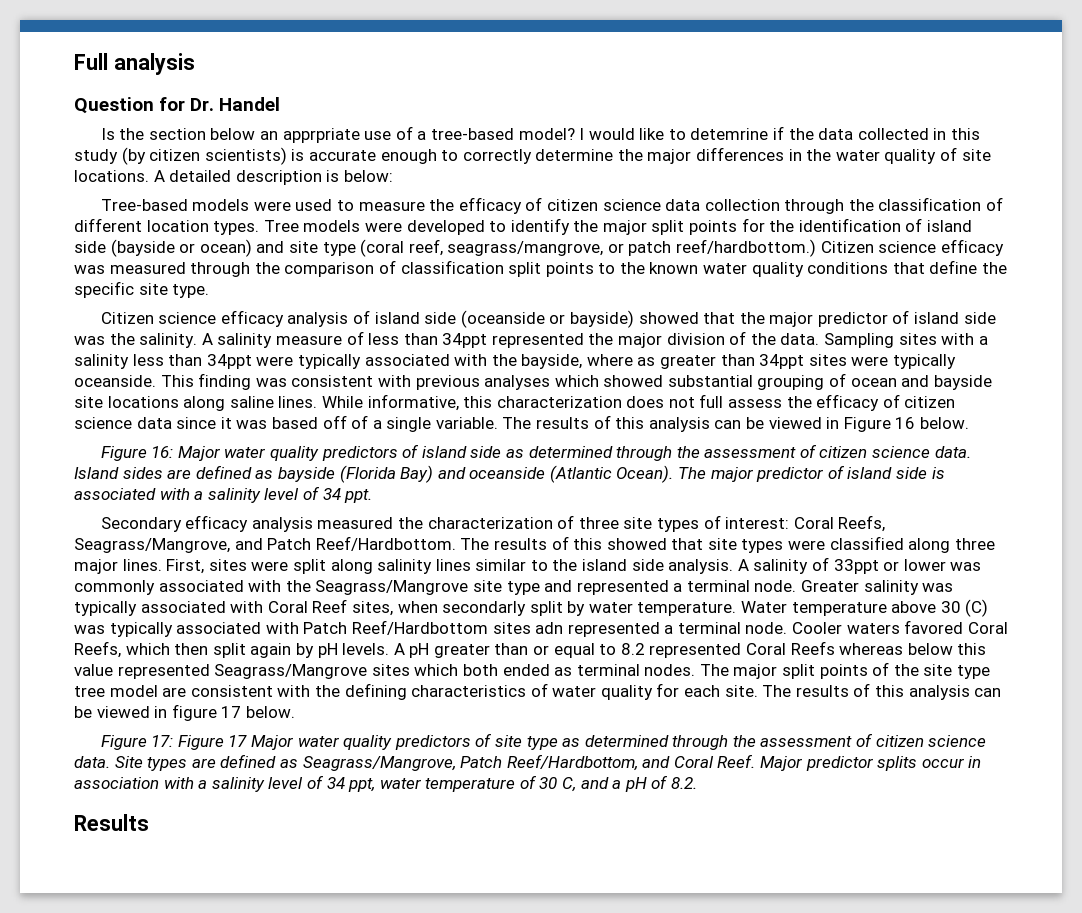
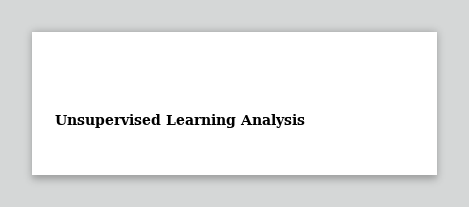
[74,53,195,75] [74,97,281,114] [100,126,981,143] [74,147,991,165] [74,170,393,185] [100,197,1004,214] [74,218,973,235] [74,239,1004,257] [74,260,1008,277] [74,281,210,298] [100,310,996,328] [74,331,988,348] [74,354,957,369] [74,373,992,390] [74,394,956,411] [74,415,969,432] [100,444,971,461] [74,465,945,483] [74,486,373,503] [100,515,886,532] [74,536,995,553] [74,557,982,574] [74,580,954,595] [74,599,989,617] [74,620,1008,637] [74,641,987,658] [74,662,991,679] [74,683,1002,700] [74,704,295,721] [100,733,987,750] [74,754,982,771] [74,775,698,792] [74,814,149,831] Full analysis // Question for Dr. Handel // Is the section below an apprpriate use of a tree-based model? I would like to detemrine if the data collected in this study (by citizen scientists) is accurate enough to correctly determine the major differences in the water quality of site locations. A detailed description is below: // Tree-based models were used to measure the efficacy of citizen science data collection through the classification of different location types. Tree models were developed to identify the major split points for the identification of island side (bayside or ocean) and site type (coral reef, seagrass/mangrove, or patch reef/hardbottom.) Citizen science efficacy was measured through the comparison of classification split points to the known water quality conditions that define the specific site type. // Citizen science efficacy analysis of island side (oceanside or bayside) showed that the major predictor of island side was the salinity. A salinity measure of less than 34ppt represented the major division of the data. Sampling sites with a salinity less than 34ppt were typically associated with the bayside, where as greater than 34ppt sites were typically oceanside. This finding was consistent with previous analyses which showed substantial grouping of ocean and bayside site locations along saline lines. While informative, this characterization does not full assess the efficacy of citizen science data since it was based off of a single variable. The results of this analysis can be viewed in Figure 16 below. // Figure 16: Major water quality predictors of island side as determined through the assessment of citizen science data. Island sides are defined as bayside (Florida Bay) and oceanside (Atlantic Ocean). The major predictor of island side is associated with a salinity level of 34 ppt. // Secondary efficacy analysis measured the characterization of three site types of interest: Coral Reefs, Seagrass/Mangrove, and Patch Reef/Hardbottom. The results of this showed that site types were classified along three major lines. First, sites were split along salinity lines similar to the island side analysis. A salinity of 33ppt or lower was commonly associated with the Seagrass/Mangrove site type and represented a terminal node. Greater salinity was typically associated with Coral Reef sites, when secondarly split by water temperature. Water temperature above 30 (C) was typically associated with Patch Reef/Hardbottom sites adn represented a terminal node. Cooler waters favored Coral Reefs, which then split again by pH levels. A pH greater than or equal to 8.2 represented Coral Reefs whereas below this value represented Seagrass/Mangrove sites which both ended as terminal nodes. The major split points of the site type tree model are consistent with the defining characteristics of water quality for each site. The results of this analysis can be viewed in figure 17 below. // Figure 17: Figure 17 Major water quality predictors of site type as determined through the assessment of citizen science data. Site types are defined as Seagrass/Mangrove, Patch Reef/Hardbottom, and Coral Reef. Major predictor splits occur in association with a salinity level of 34 ppt, water temperature of 30 C, and a pH of 8.2. // Results -> [55,114,305,128] Unsupervised Learning Analysis

